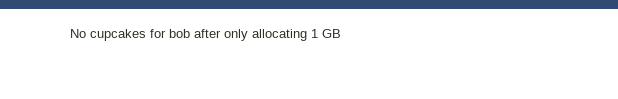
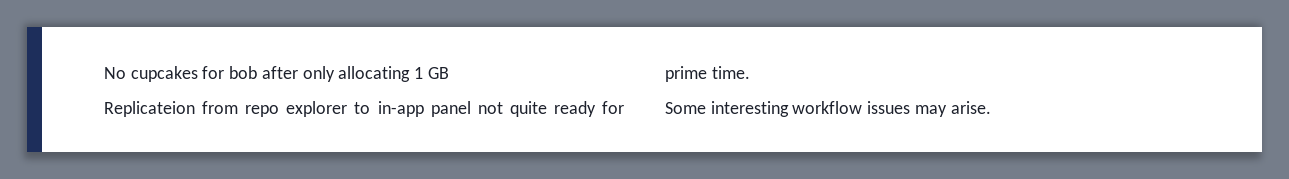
(341, 33) none -> [104,101,625,117] [665,66,750,82] [665,101,991,117] // Replicateion from repo explorer to in-app panel not quite ready for prime time. // Some interesting workflow issues may arise.

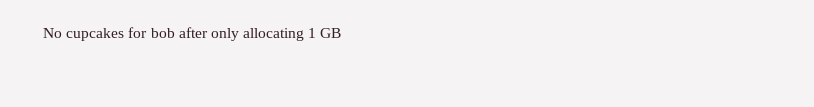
[104,101,625,117] [665,66,750,82] [665,101,991,117] // Replicateion from repo explorer to in-app panel not quite ready for prime time. // Some interesting workflow issues may arise. -> (342, 33) none

